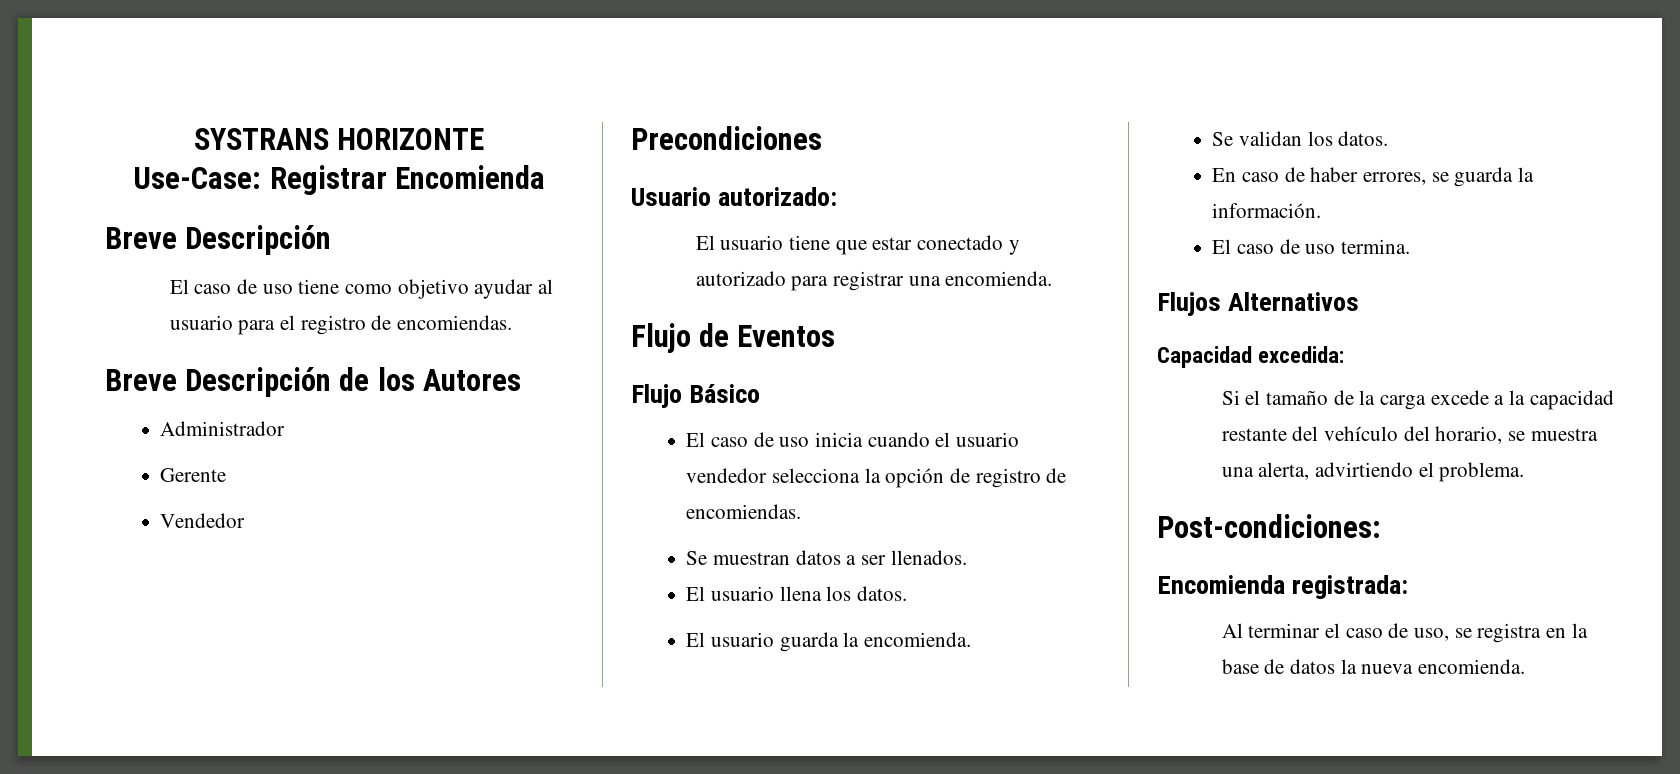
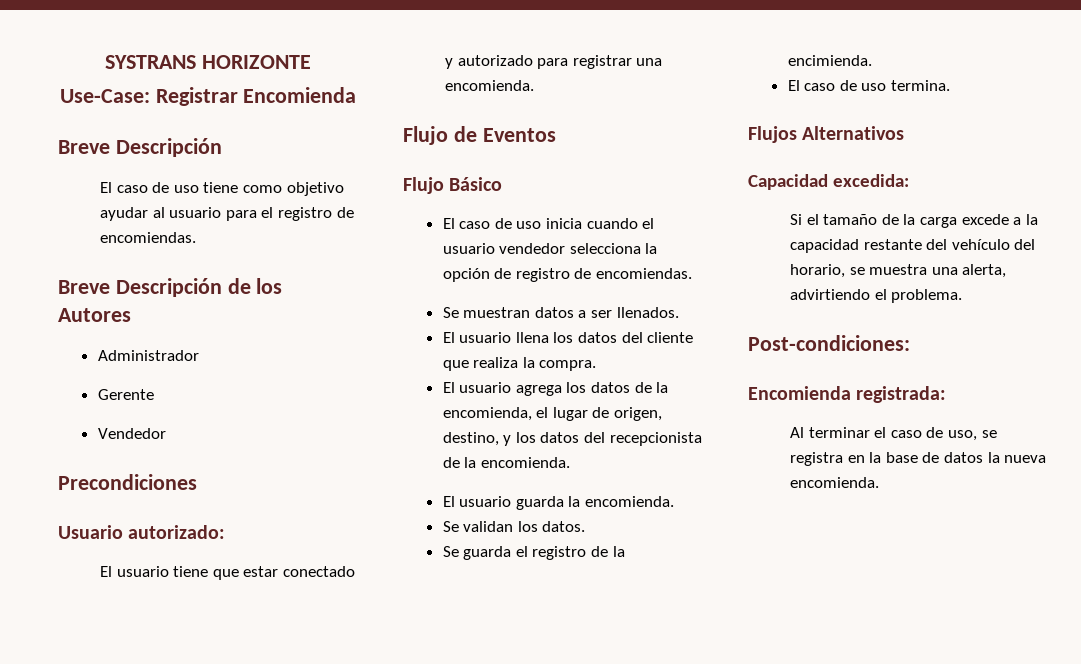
[857,586,908,601] datos. -> [578,332,694,343] [442,357,597,371] [442,382,669,396] [442,407,663,421] [442,432,702,446] [442,457,570,468] datos del cliente que realiza la compra. // El usuario agrega los datos de la encomienda, el lugar de origen, destino, y los datos del recepcionista de la encomienda.
[1212,167,1535,187] [1212,203,1322,218] En caso de haber errores, se guarda la información. -> [442,546,625,560] [787,55,872,66] Se guarda el registro de la encimienda.

